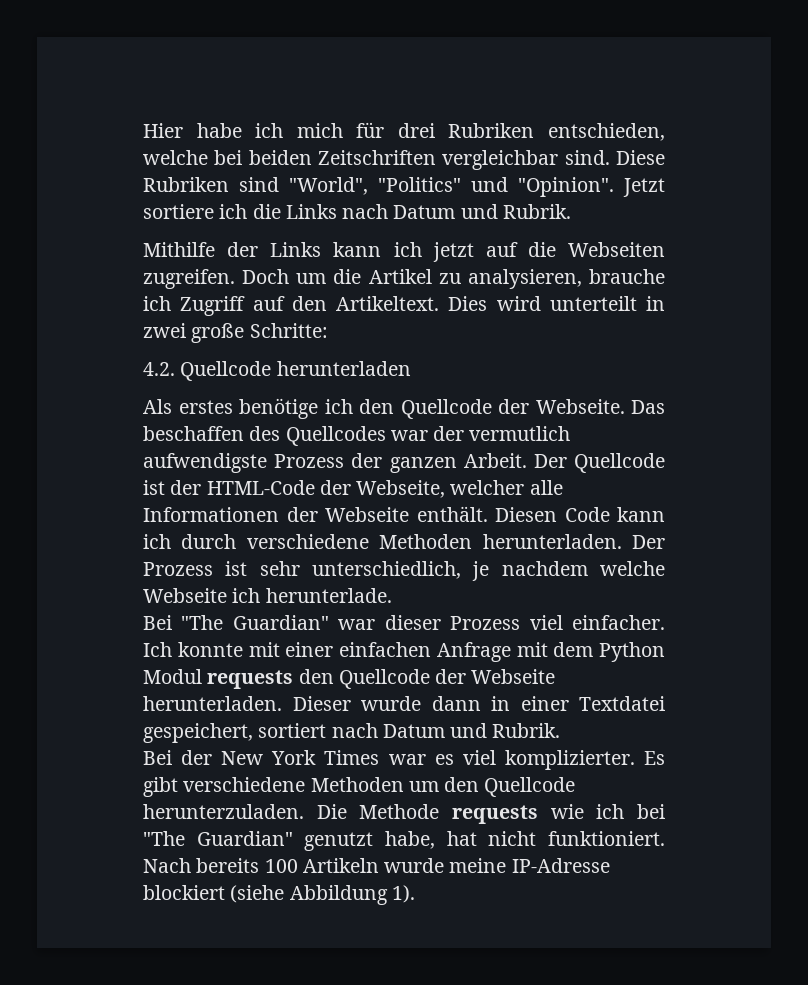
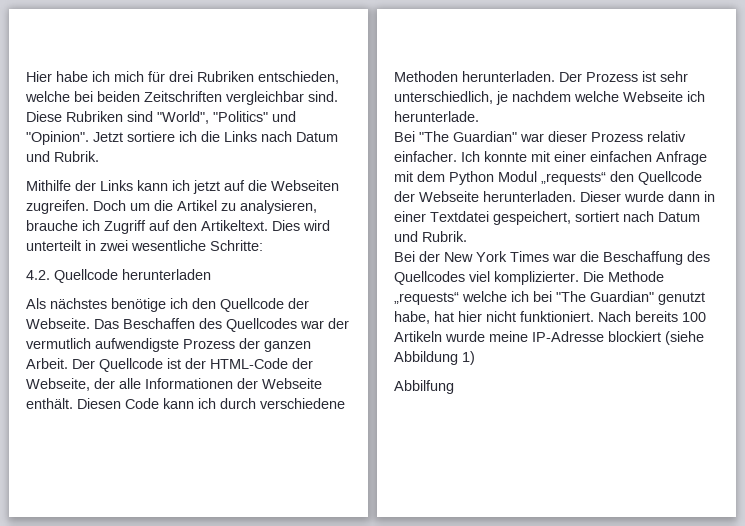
[191,323,245,343] große -> [131,240,206,251] wesentliche
[178,400,233,414] erstes -> [50,298,107,309] nächstes
[143,426,244,441] beschaffen -> [123,318,195,329] Beschaffen
[450,480,525,495] welcher -> [94,378,115,389] der
[529,615,563,630] viel -> [647,131,686,142] relativ
[207,670,294,689] requests -> [541,172,606,185] „requests“
[434,750,665,770] [143,777,576,797] [143,804,584,824] es viel komplizierter. Es gibt verschiedene Methoden um den Quellcode herunterzuladen. Die Methode requests wie -> [580,251,710,265] [394,271,664,285] [394,291,507,305] die Beschaffung des Quellcodes viel komplizierter. Die Methode „requests“ welche
(477, 838) none -> [458,311,482,322] hier
[391,885,415,903] 1). -> [462,351,475,365] [394,380,454,394] 1) // Abbilfung

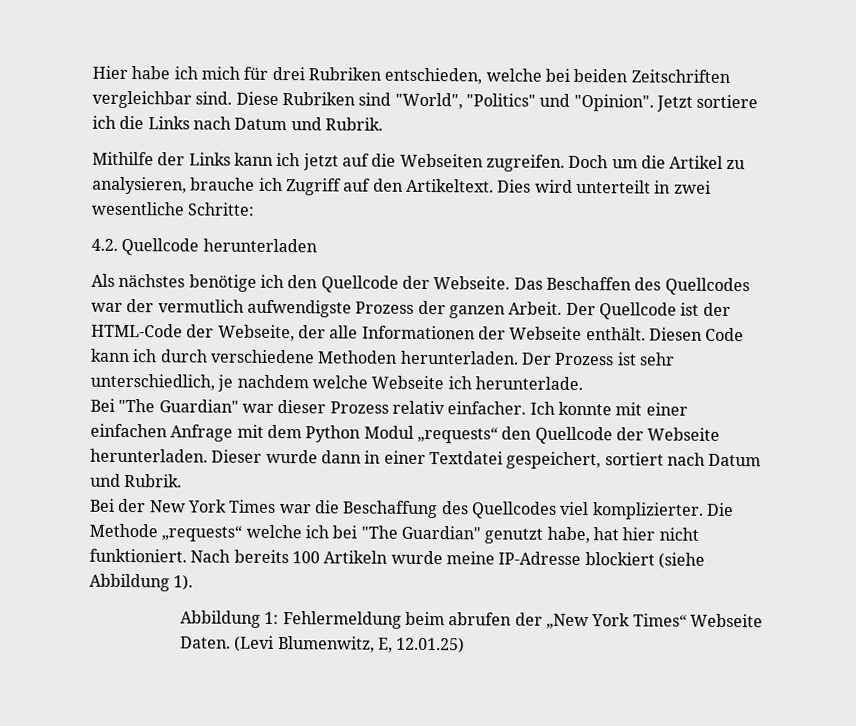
[462,351,475,365] [394,380,454,394] 1) // Abbilfung -> [173,574,194,591] [180,610,763,630] [180,635,466,654] 1). // Abbildung 1: Fehlermeldung beim abrufen der „New York Times“ Webseite Daten. (Levi Blumenwitz, E, 12.01.25)

